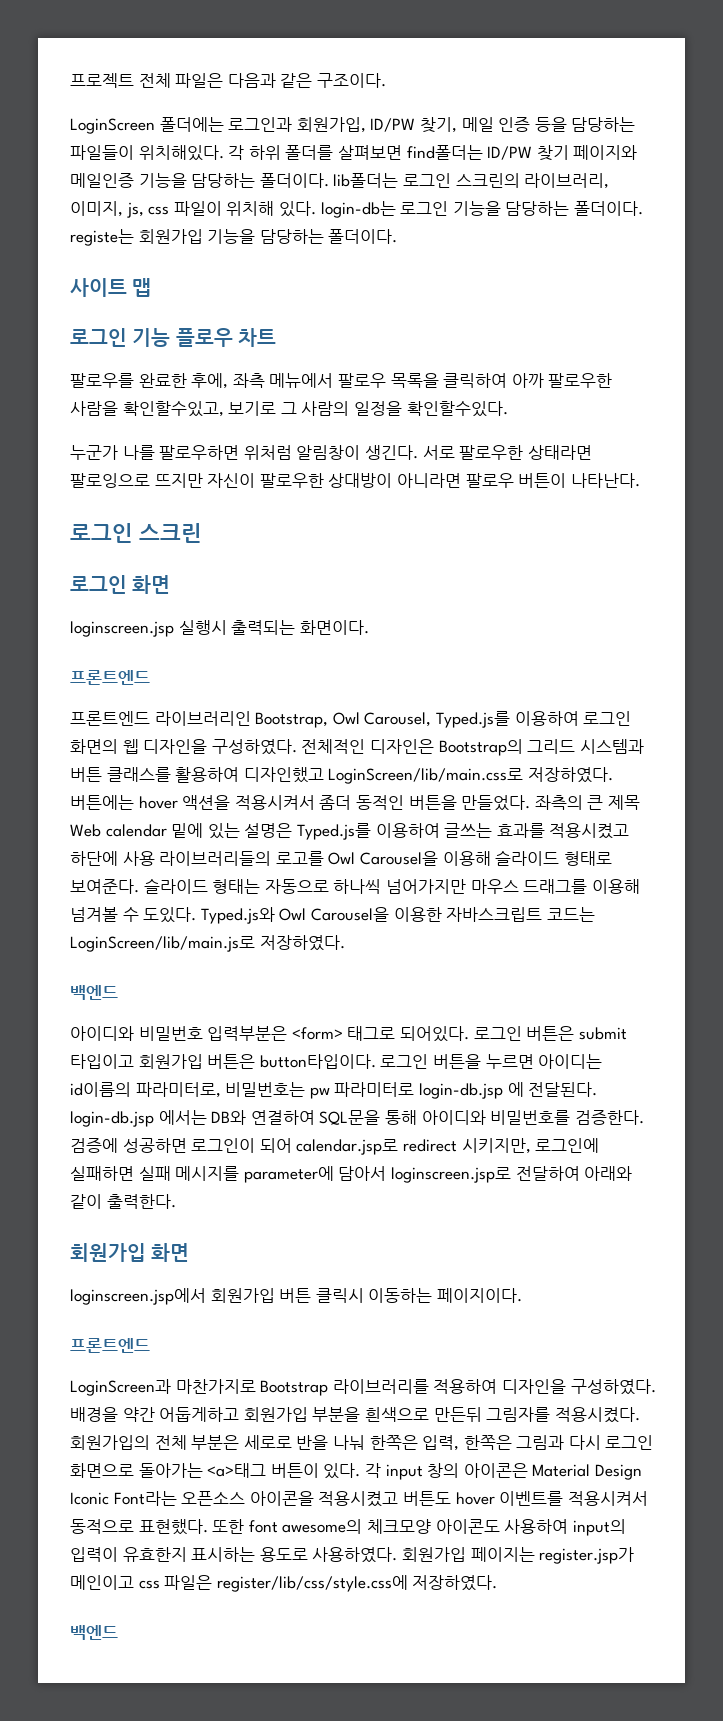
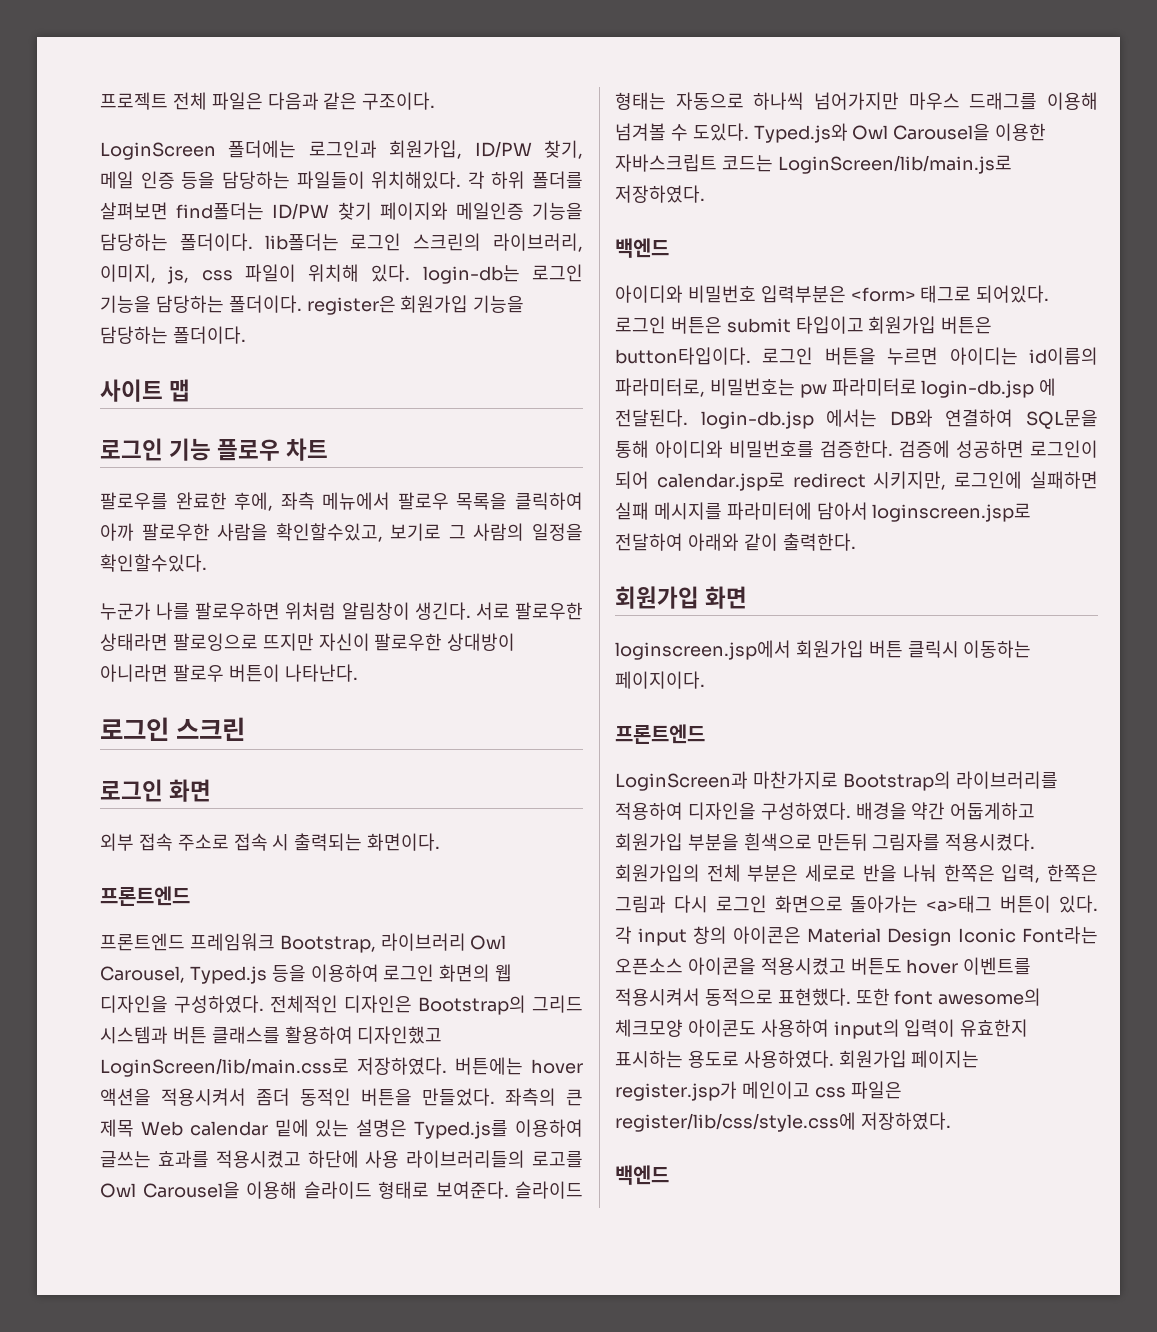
[70,229,134,246] registe는 -> [306,296,396,315] register은
[70,620,227,637] loginscreen.jsp 실행시 -> [100,833,290,851] 외부 접속 주소로 접속 시
[154,711,510,728] 라이브러리인 Bootstrap, Owl Carousel, Typed.js를 -> [189,933,507,953] [100,964,306,984] 프레임워크 Bootstrap, 라이브러리 Owl Carousel, Typed.js 등을
[243,1166,334,1183] parameter에 -> [726,502,812,520] 파라미터에
[260,1380,329,1396] Bootstrap -> [842,771,951,791] Bootstrap의

